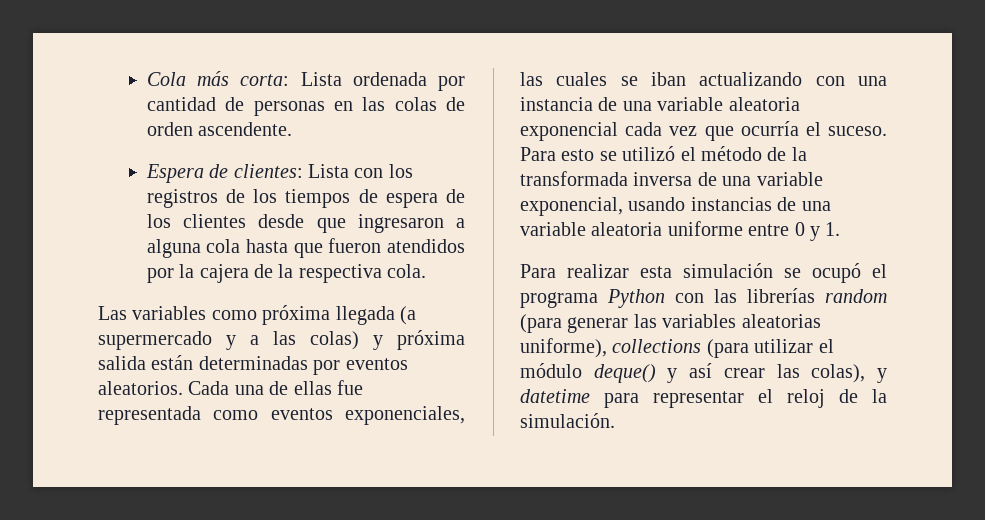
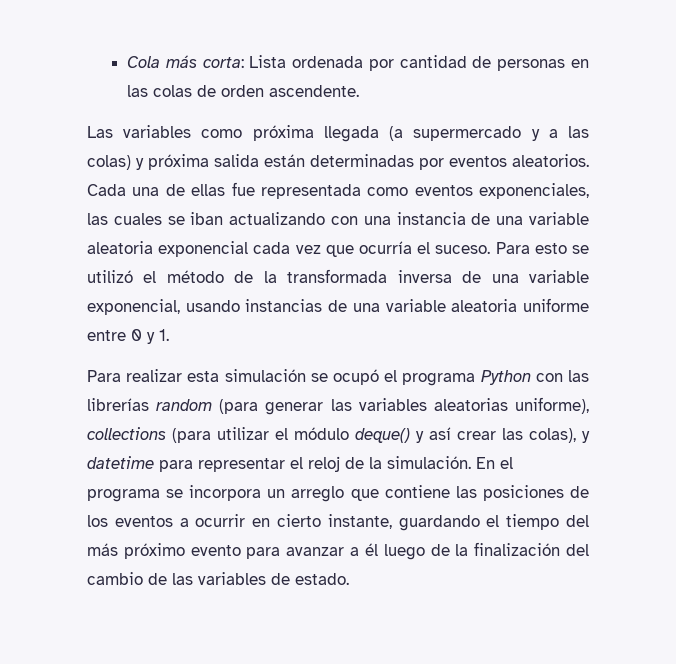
[145,164,413,183] [146,189,465,208] [146,214,466,233] [146,238,465,258] [146,264,427,283] // Espera de clientes: Lista con los registros de los tiempos de espera de los clientes desde que ingresaron a alguna cola hasta que fueron atendidos por la cajera de la respectiva cola. -> (360, 91) none
(615, 420) none -> [476,457,513,469] [87,485,589,502] [87,514,589,531] [87,542,589,560] [87,572,349,585] En el programa se incorpora un arreglo que contiene las posiciones de los eventos a ocurrir en cierto instante, guardando el tiempo del más próximo evento para avanzar a él luego de la finalización del cambio de las variables de estado.

